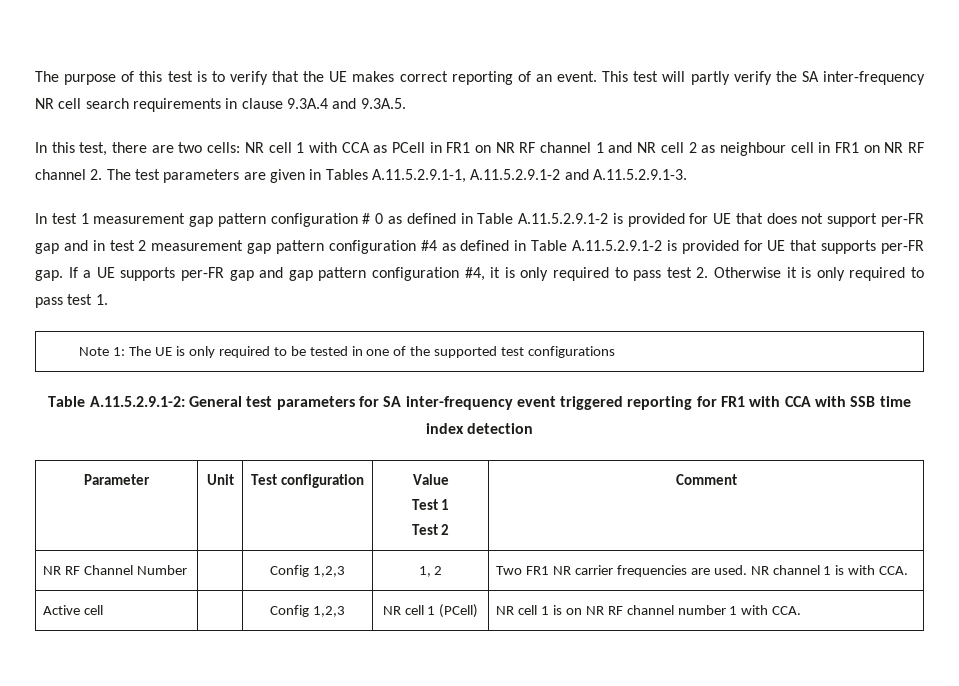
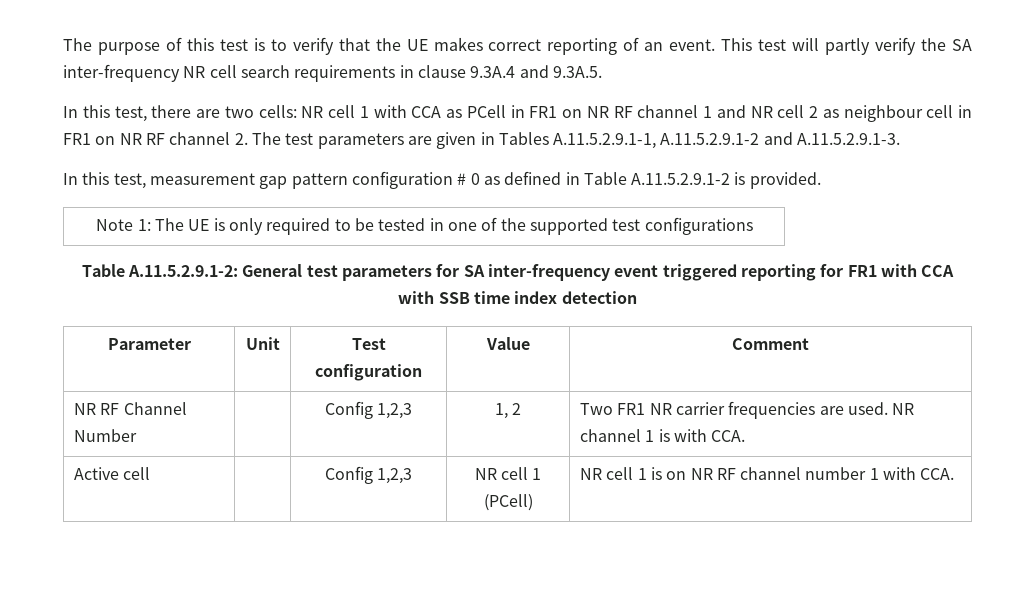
[51,213,89,224] test 1 -> [82,172,146,189] this test,
[627,213,924,227] [35,240,925,254] [35,267,925,281] [35,294,108,308] provided for UE that does not support per-FR gap and in test 2 measurement gap pattern configuration #4 as defined in Table A.11.5.2.9.1-2 is provided for UE that supports per-FR gap. If a UE supports per-FR gap and gap pattern configuration #4, it is only required to pass test 2. Otherwise it is only required to pass test 1. -> [749,172,821,189] provided.
[411,499,450,510] [411,524,450,535] // Test 1 // Test 2 -> (530, 343) none

